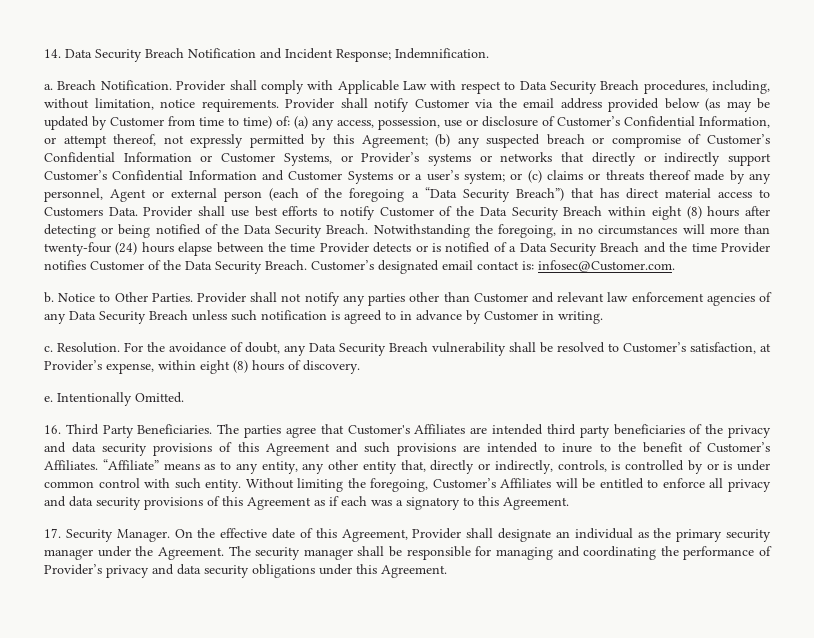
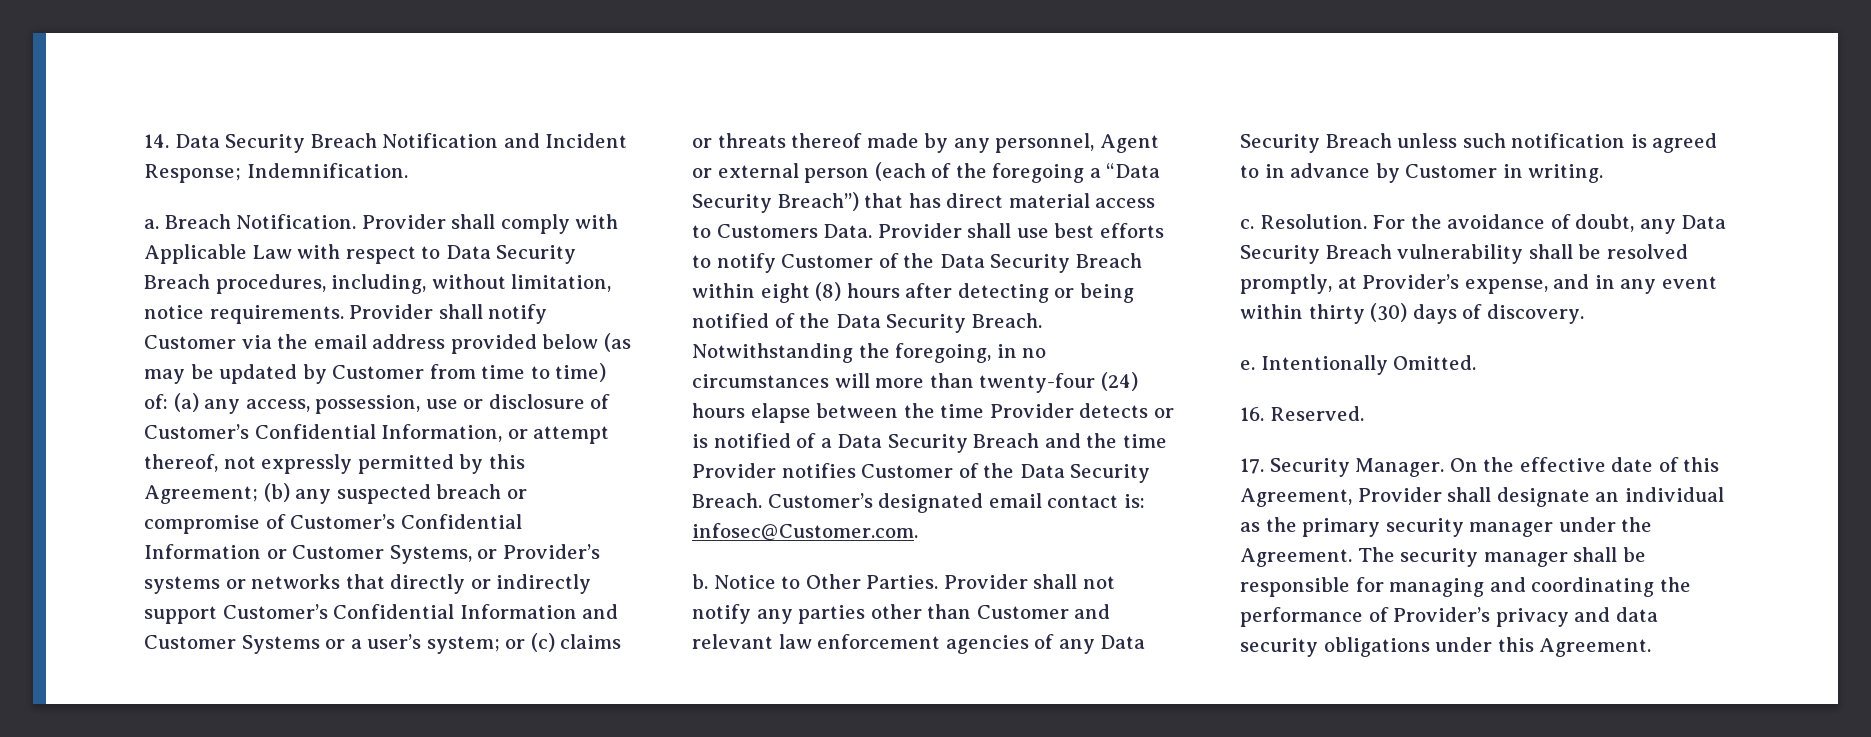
[608,342,771,354] [44,360,284,374] to Customer’s satisfaction, at Provider’s expense, within eight (8) hours -> [1240,274,1717,294] [1240,303,1457,324] promptly, at Provider’s expense, and in any event within thirty (30) days
[65,424,772,438] [44,442,770,456] [44,459,770,474] [44,478,771,492] [44,496,569,510] Third Party Beneficiaries. The parties agree that Customer's Affiliates are intended third party beneficiaries of the privacy and data security provisions of this Agreement and such provisions are intended to inure to the benefit of Customer’s Affiliates. “Affiliate” means as to any entity, any other entity that, directly or indirectly, controls, is controlled by or is under common control with such entity. Without limiting the foregoing, Customer’s Affiliates will be entitled to enforce all privacy and data security provisions of this Agreement as if each was a signatory to this Agreement. -> [1269,406,1364,421] Reserved.

